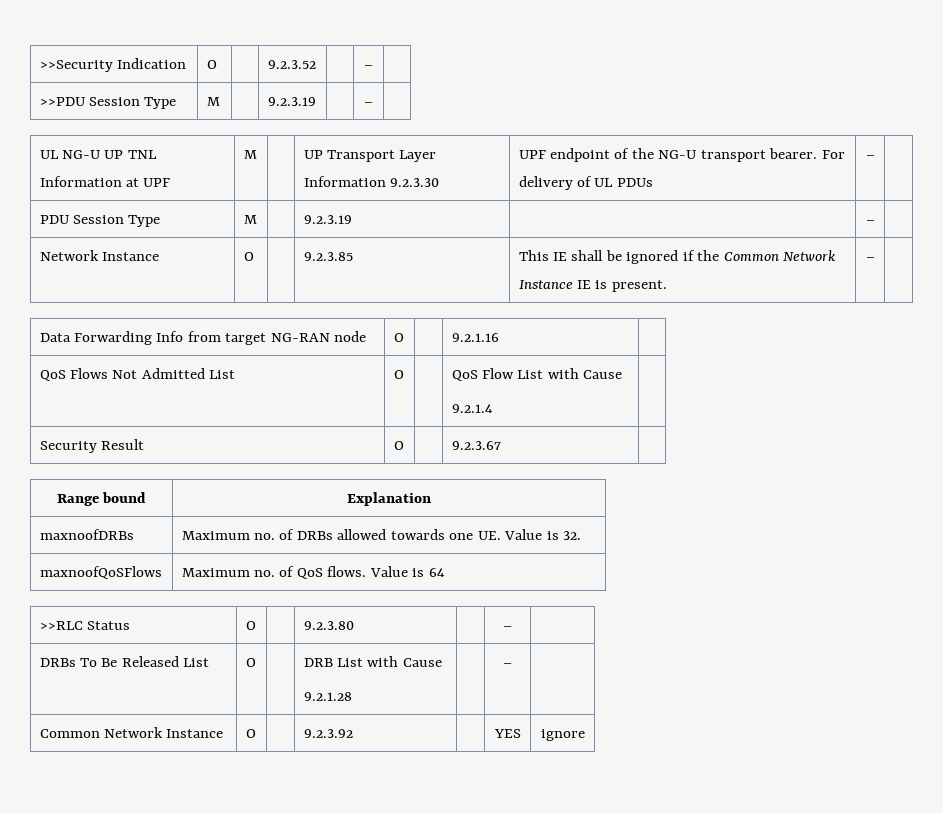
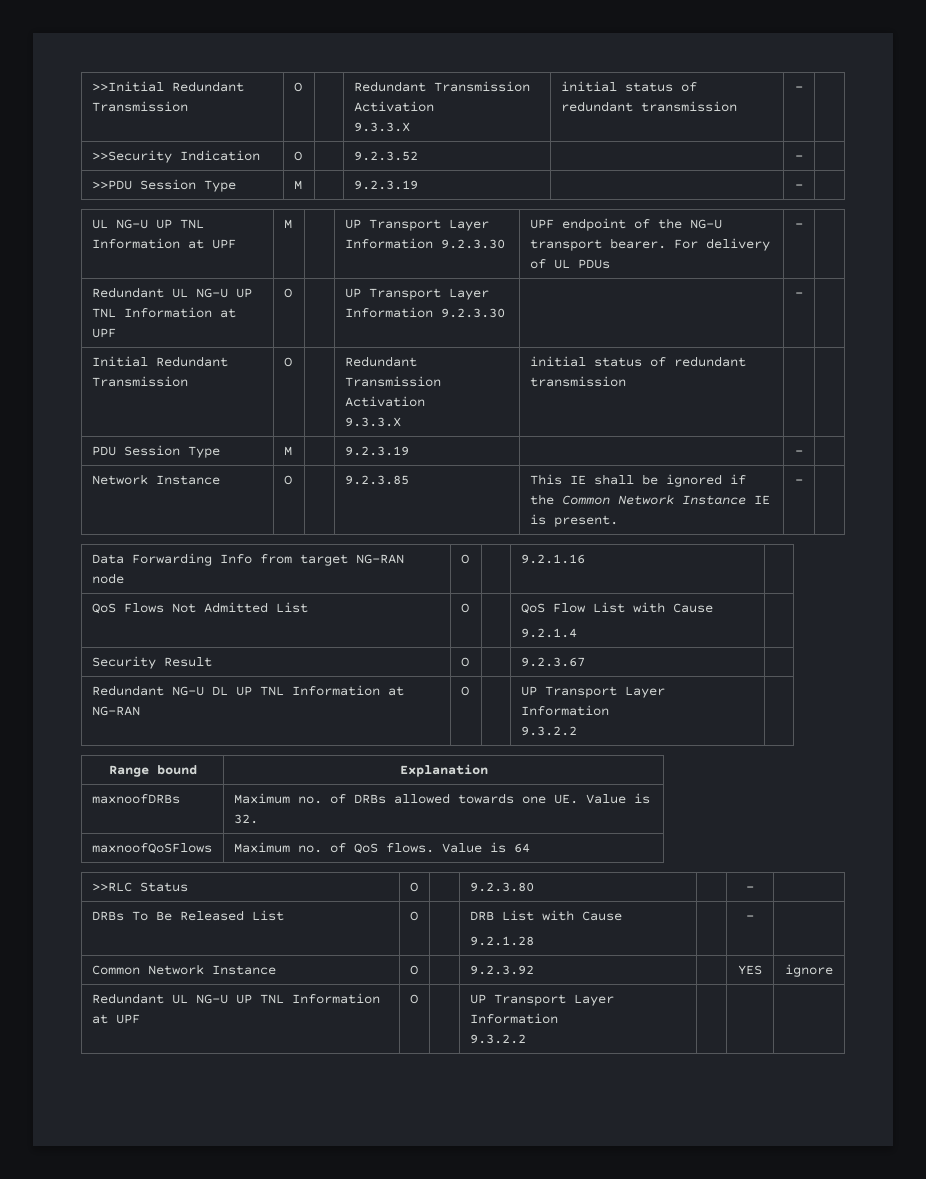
(39, 66) none -> [91,81,244,92] [91,101,188,112] [293,82,302,92] [353,81,530,92] [353,101,434,112] [353,122,410,132] [560,81,697,92] [560,101,737,112] [795,86,803,91] >>Initial Redundant Transmission | O | | Redundant Transmission Activation // 9.3.3.X | initial status of redundant transmission | – | //
(875, 157) none -> [91,287,252,298] [91,307,236,318] [91,328,116,338] [283,288,292,298] [344,288,489,300] [344,307,505,318] [795,292,803,297] [91,356,228,367] [91,376,188,387] [283,357,292,367] [344,356,417,367] [344,376,441,387] [344,396,425,407] [344,417,401,427] [529,356,746,367] [529,376,626,387] // Redundant UL NG-U UP TNL Information at UPF | O | | UP Transport Layer Information 9.2.3.30 | | – | // Initial Redundant Transmission | O | | Redundant Transmission Activation // 9.3.3.X | initial status of redundant transmission | |
(501, 445) none -> [91,685,404,696] [91,706,140,716] [460,686,469,696] [520,686,665,698] [520,705,609,716] [520,726,577,736] // Redundant NG-U DL UP TNL Information at NG-RAN | O | | UP Transport Layer Information // 9.3.2.2 |
(585, 735) none -> [91,993,380,1004] [91,1014,140,1024] [409,994,418,1004] [469,994,614,1006] [469,1013,558,1024] [469,1034,526,1044] // Redundant UL NG-U UP TNL Information at UPF | O | | UP Transport Layer Information // 9.3.2.2 | | |

